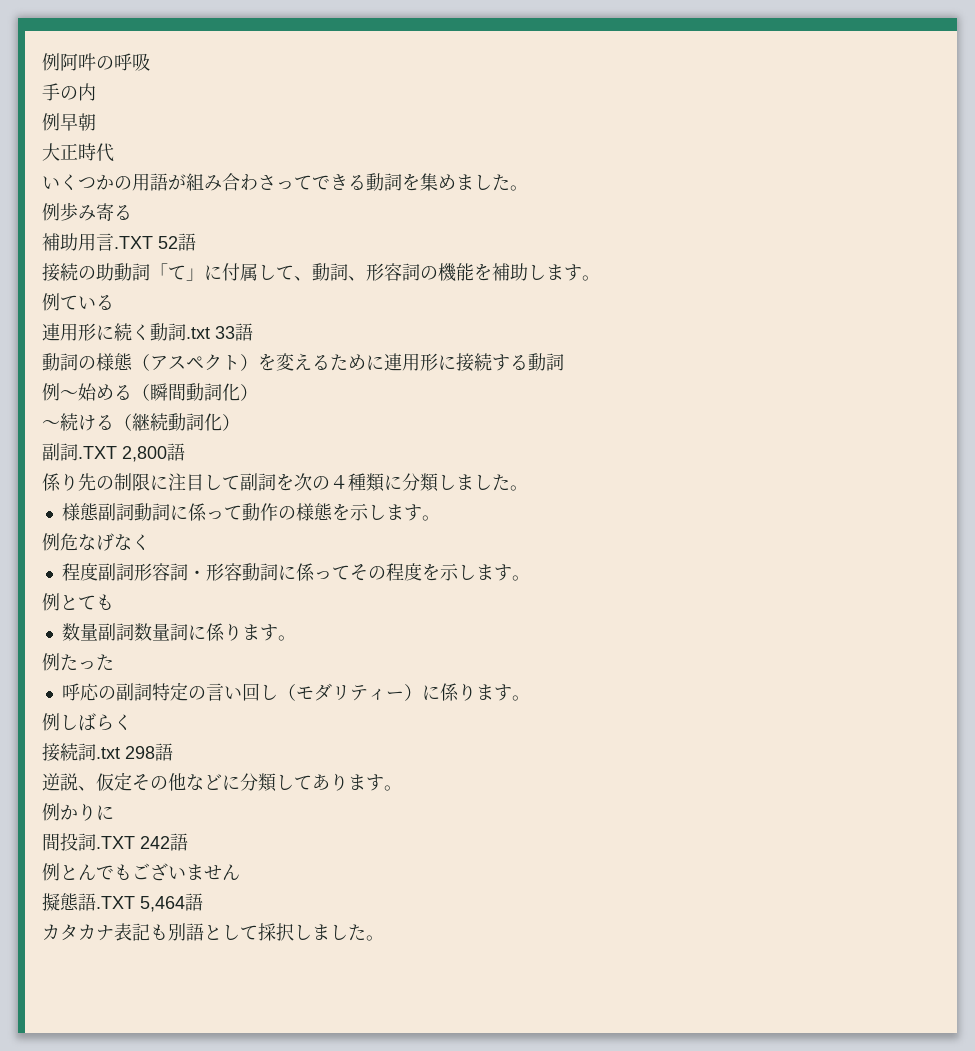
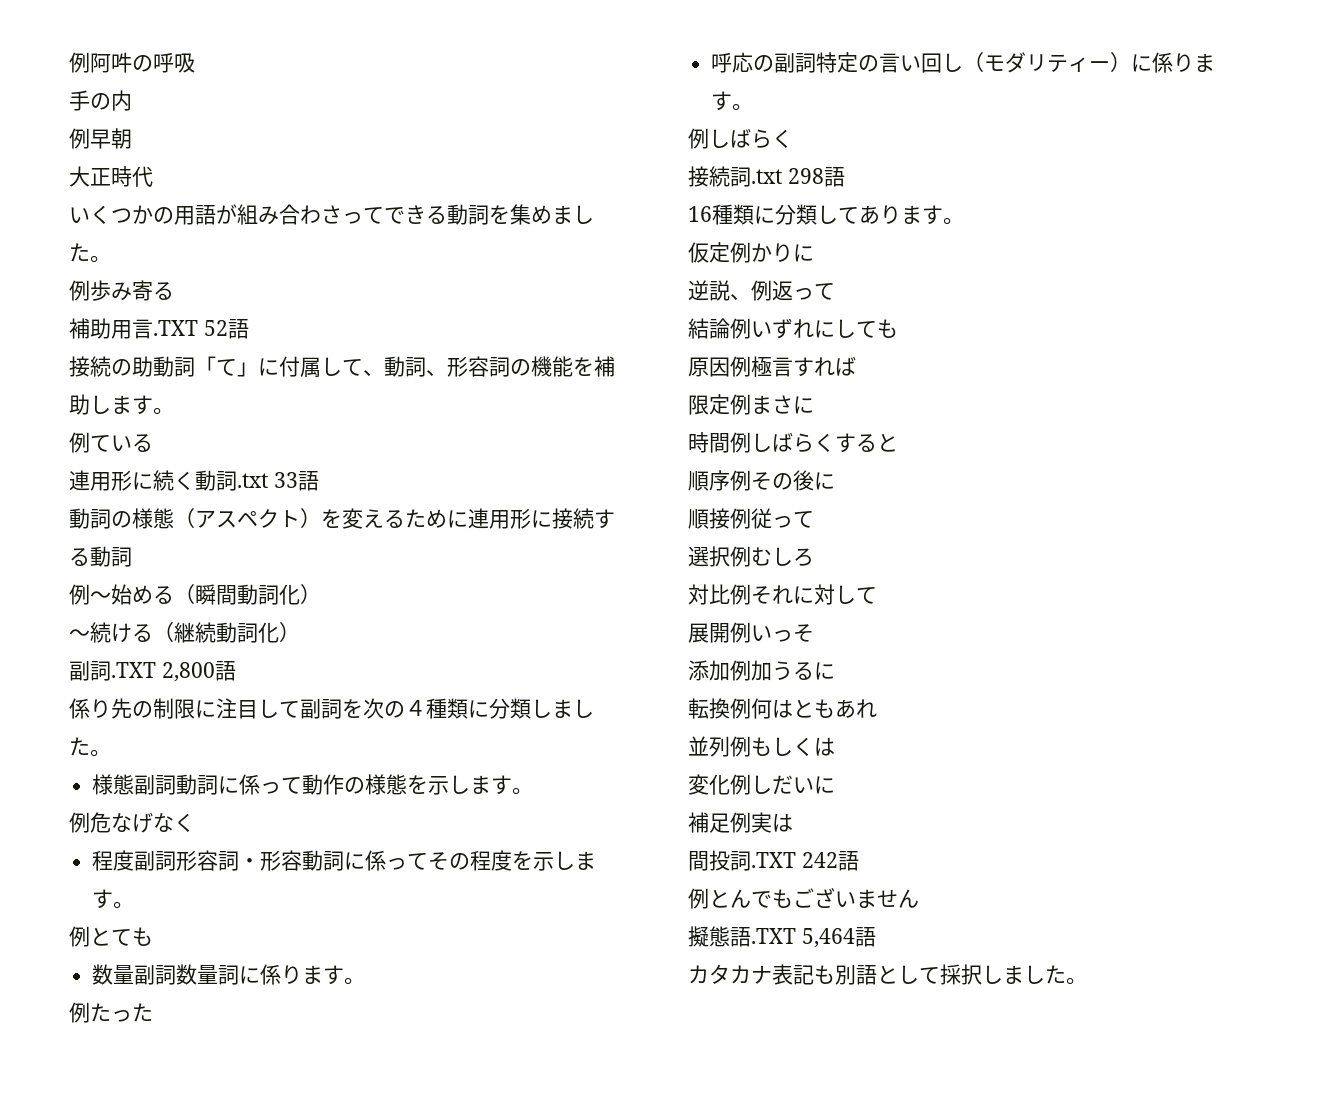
[42,772,222,791] 逆説、仮定その他など -> [688,204,754,225] 16種類
(402, 788) none -> [688,242,730,263] 仮定
(114, 812) none -> [688,280,835,301] [688,318,898,339] [688,356,856,377] [688,394,814,415] [688,432,898,453] [688,470,835,491] [688,508,814,529] [688,546,814,567] [688,584,877,605] [688,622,814,643] [688,660,835,681] [688,698,877,719] [688,736,835,757] [688,774,835,795] [688,812,793,833] // 逆説、例返って // 結論例いずれにしても // 原因例極言すれば // 限定例まさに // 時間例しばらくすると // 順序例その後に // 順接例従って // 選択例むしろ // 対比例それに対して // 展開例いっそ // 添加例加うるに // 転換例何はともあれ // 並列例もしくは // 変化例しだいに // 補足例実は

